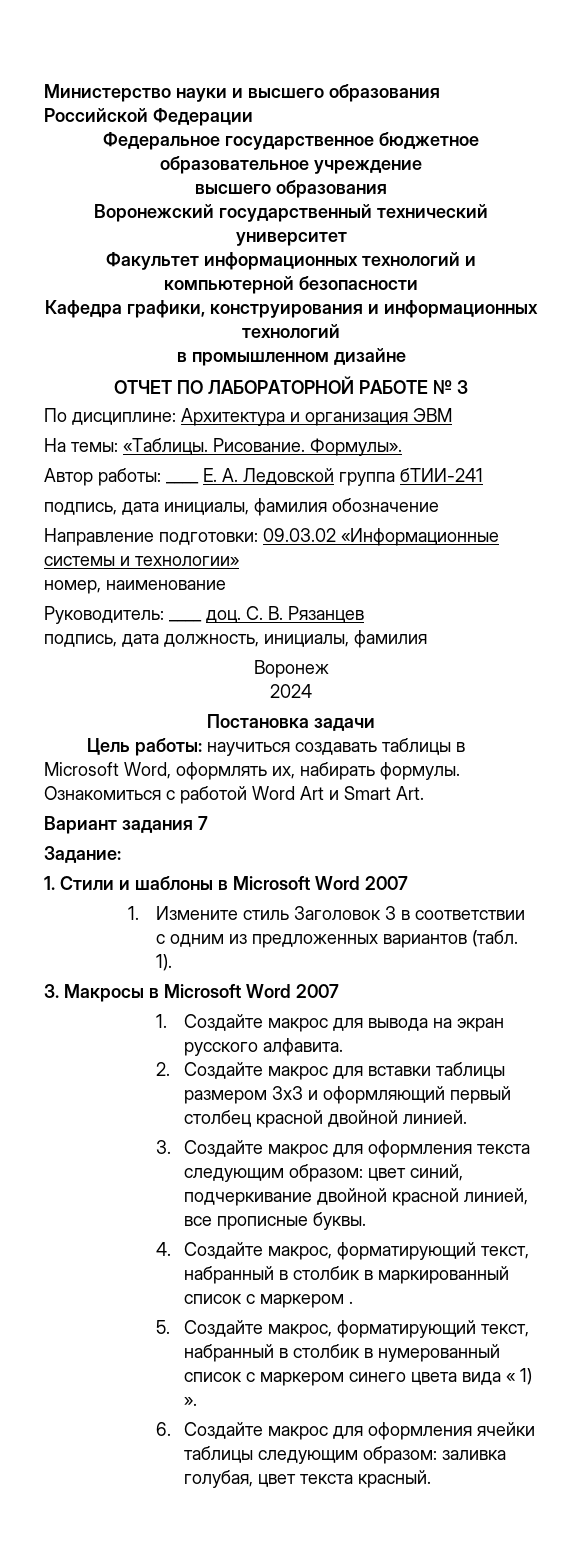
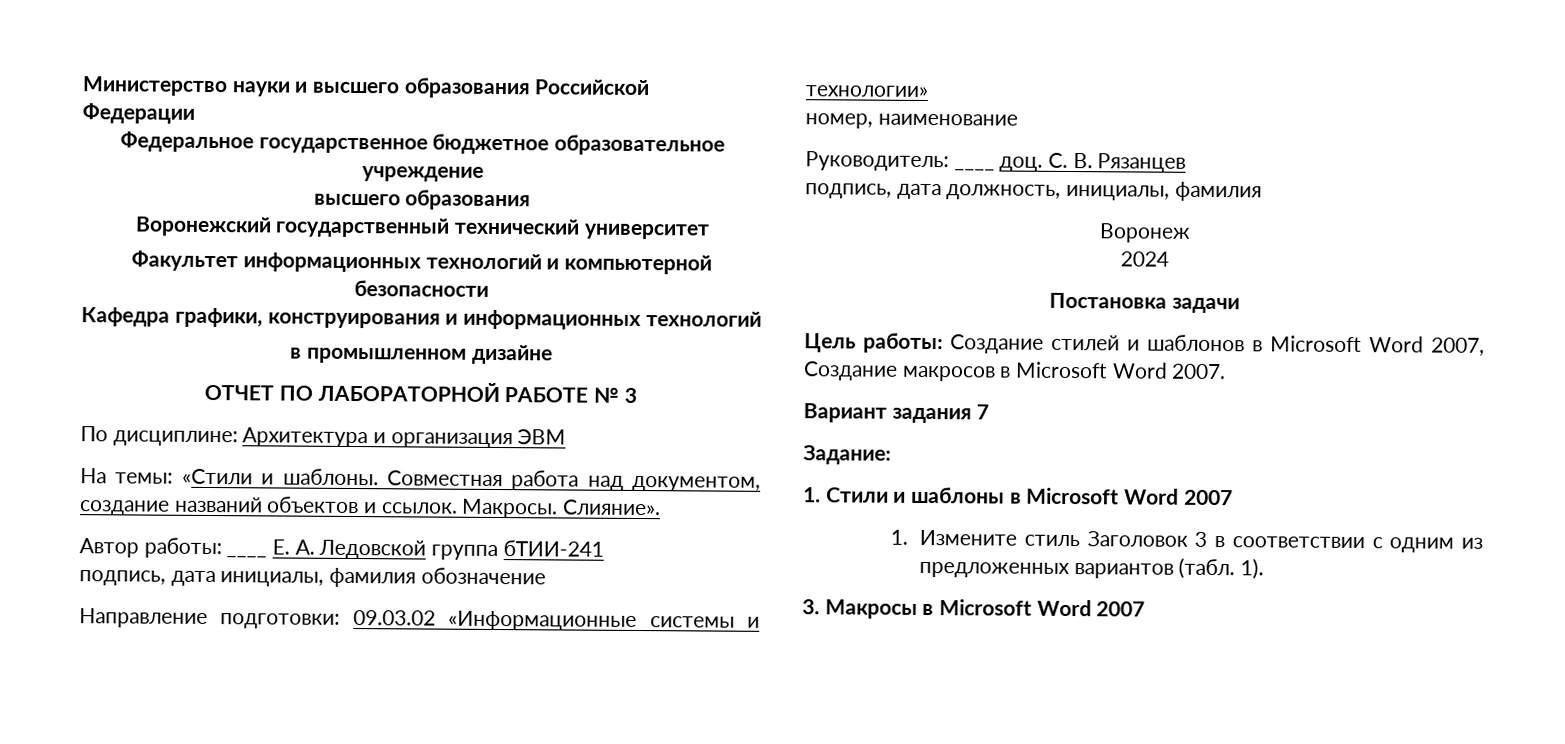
[123,438,402,456] «Таблицы. Рисование. Формулы». -> [181,468,761,492] [79,496,662,519] «Стили и шаблоны. Совместная работа над документом, создание названий объектов и ссылок. Макросы. Слияние».
[207,738,466,756] [44,762,460,780] [44,786,424,804] научиться создавать таблицы в Microsoft Word, оформлять их, набирать формулы. Ознакомиться с работой Word Art и Smart Art. -> [950,334,1485,356] [803,361,1227,382] Создание стилей и шаблонов в Microsoft Word 2007, Создание макросов в Microsoft Word 2007.
[156,1014,505,1032] [184,1038,344,1056] [156,1062,506,1080] [184,1086,512,1104] [184,1110,468,1128] [156,1140,531,1158] [184,1164,464,1182] [184,1188,529,1206] [184,1212,367,1230] [156,1242,530,1260] [184,1266,510,1284] [184,1294,354,1308] [156,1320,530,1338] [184,1344,501,1362] [184,1368,533,1386] [184,1397,198,1406] [156,1422,536,1440] [184,1446,507,1464] [184,1470,432,1488] // 1. Создайте макрос для вывода на экран русского алфавита. // 2. Создайте макрос для вставки таблицы размером 3x3 и оформляющий первый столбец красной двойной линией. // 3. Создайте макрос для оформления текста следующим образом: цвет синий, подчеркивание двойной красной линией, все прописные буквы. // 4. Создайте макрос, форматирующий текст, набранный в столбик в маркированный список с маркером . // 5. Создайте макрос, форматирующий текст, набранный в столбик в нумерованный список с маркером синего цвета вида « 1) ». // 6. Создайте макрос для оформления ячейки таблицы следующим образом: заливка голубая, цвет текста красный. -> (1146, 609) none

